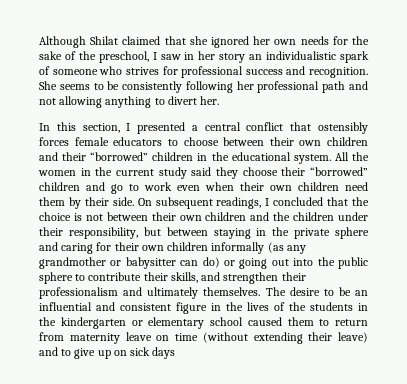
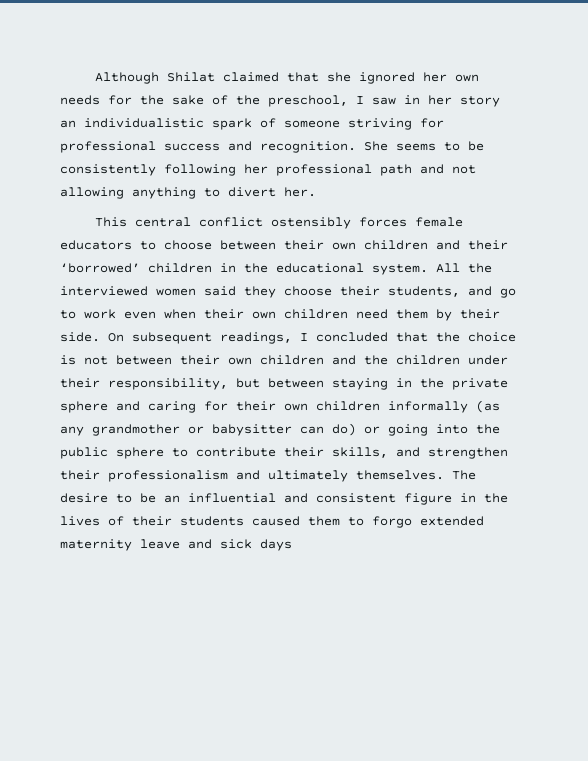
[99,66,159,75] who strives -> [348,118,412,130] striving
[39,122,198,134] In this section, I presented a -> [94,217,127,227] This
[290,122,312,131] that -> (263, 222) none
[90,152,149,161] “borrowed” -> [60,263,140,273] ‘borrowed’
[38,167,187,179] women in the current study -> [60,286,196,296] interviewed women
[309,167,368,176] [39,182,80,191] “borrowed” children -> [388,286,460,297] students,
[271,259,289,266] out -> (428, 430) none
[289,302,368,311] [39,317,368,329] [39,332,368,344] [39,347,127,359] the students in the kindergarten or elementary school caused them to return from maternity leave on time (without extending their leave) and to give up on -> [132,516,484,528] [60,539,212,551] their students caused them to forgo extended maternity leave and

